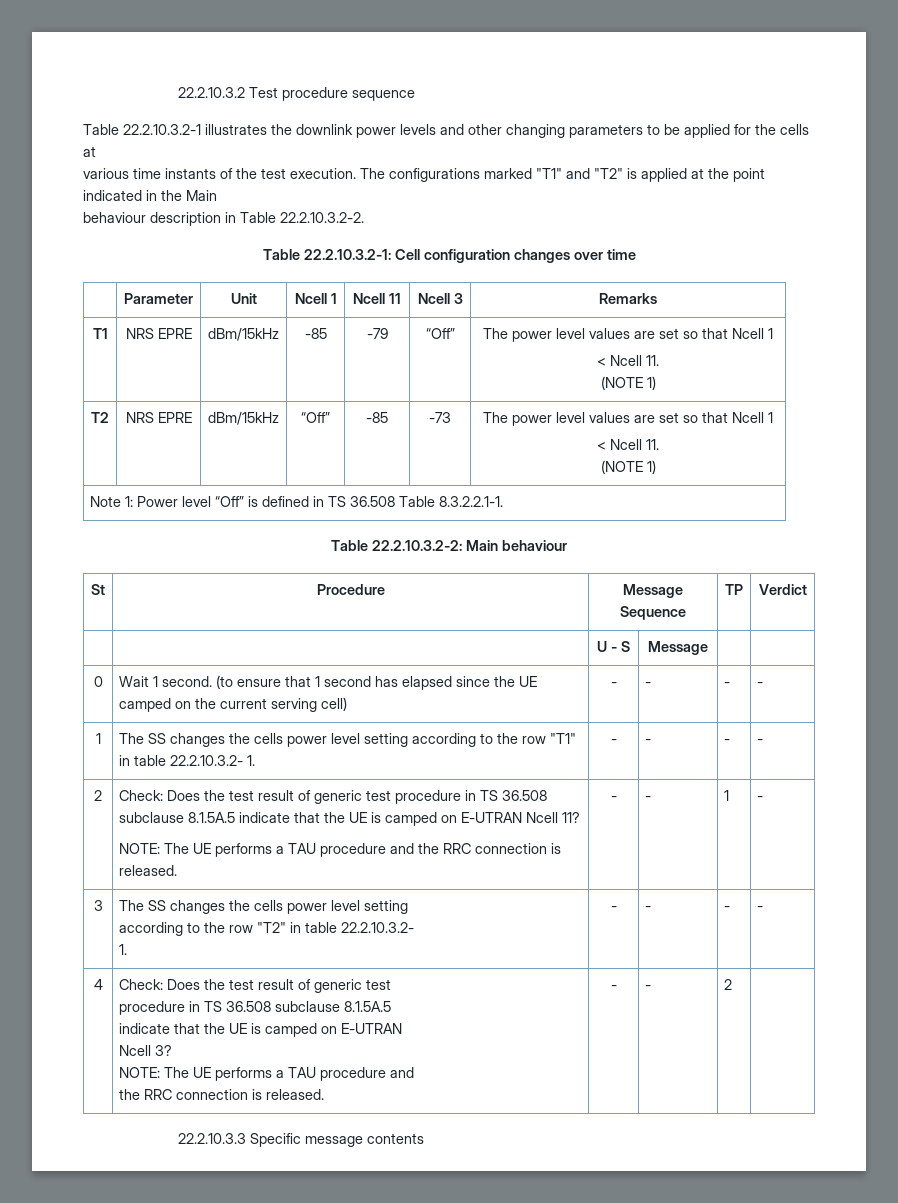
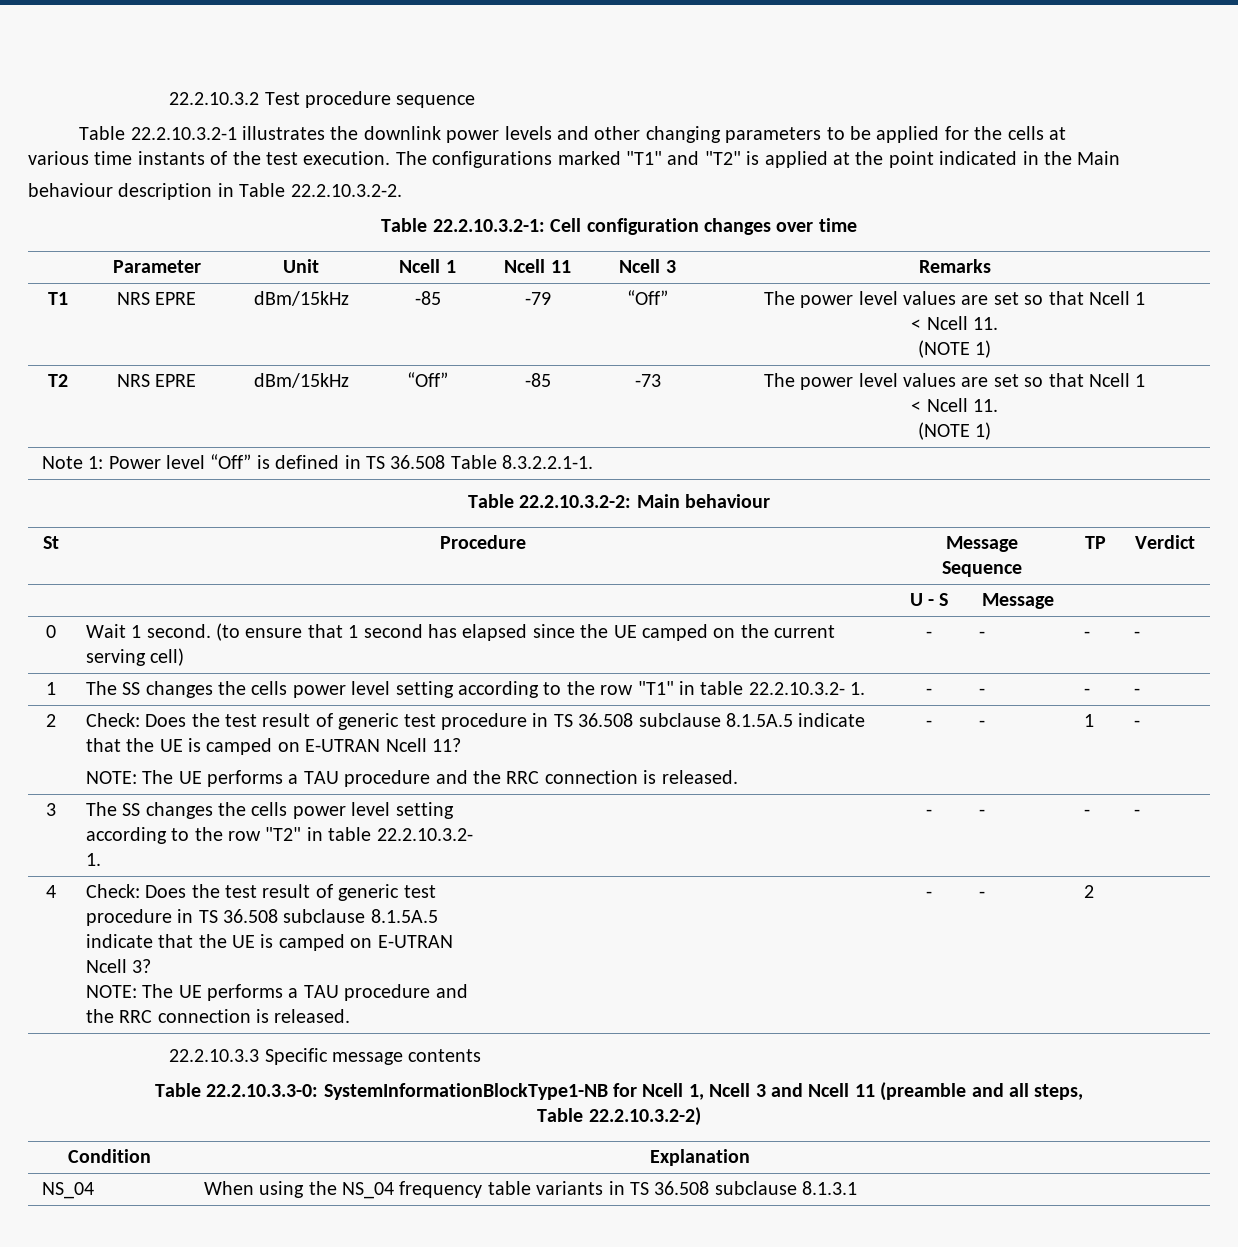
(424, 1138) none -> [154,1082,1084,1101] [537,1107,701,1126] [68,1149,151,1163] [650,1149,750,1166] [41,1182,94,1199] [203,1181,858,1199] // Table 22.2.10.3.3-0: SystemInformationBlockType1-NB for Ncell 1, Ncell 3 and Ncell 11 (preamble and all steps, // Table 22.2.10.3.2-2) // Condition | Explanation // NS_04 | When using the NS_04 frequency table variants in TS 36.508 subclause 8.1.3.1

